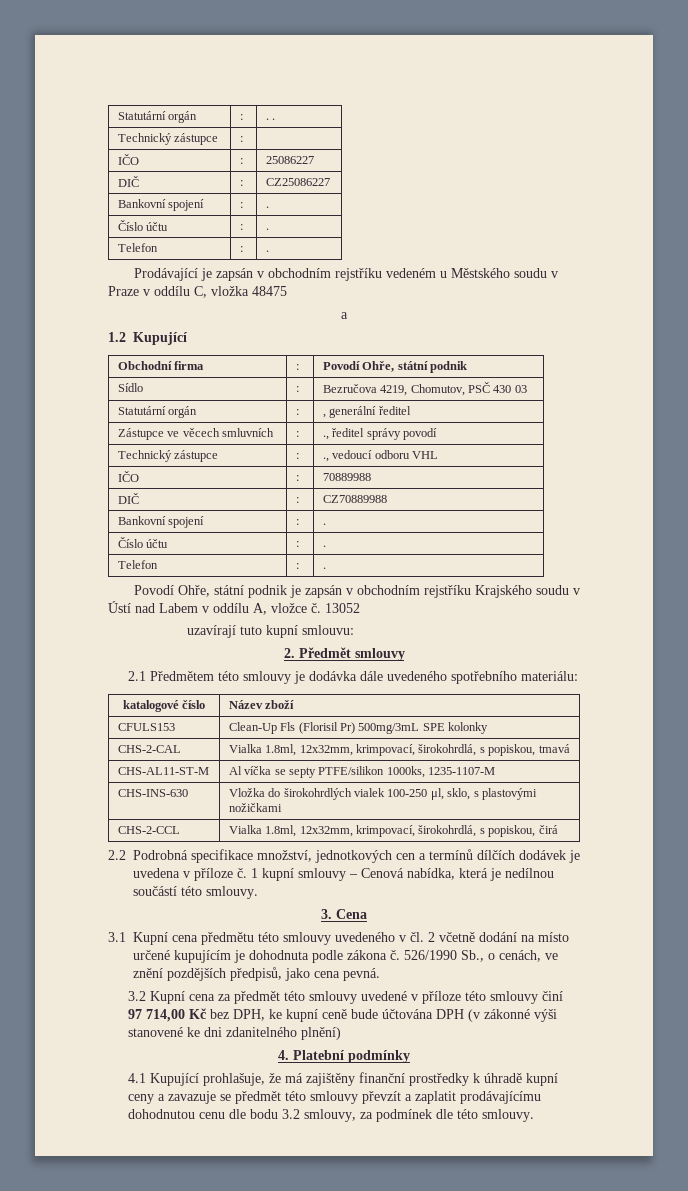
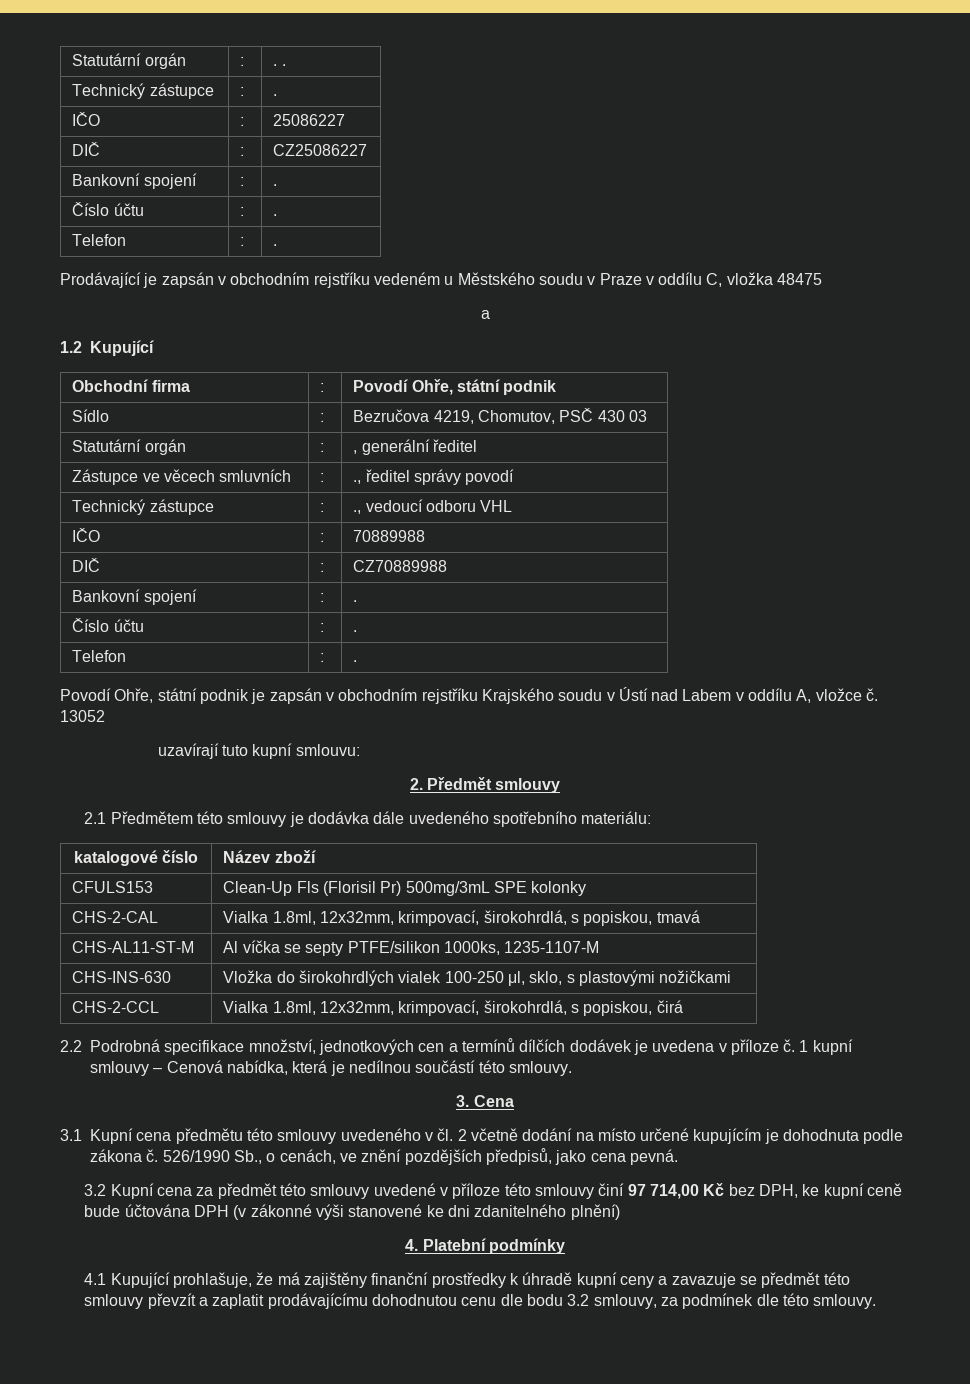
(243, 139) none -> [273,94,278,96] .

